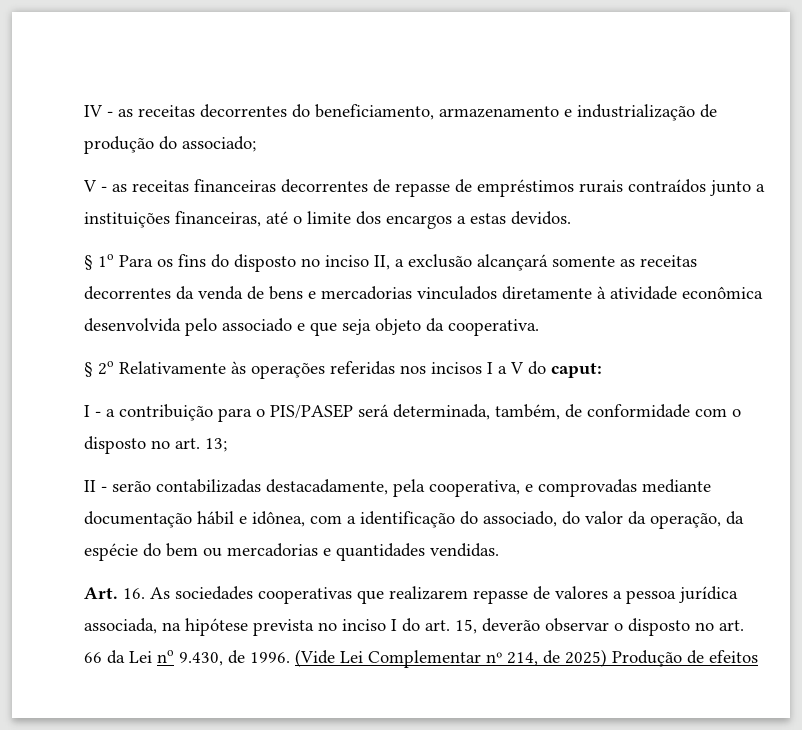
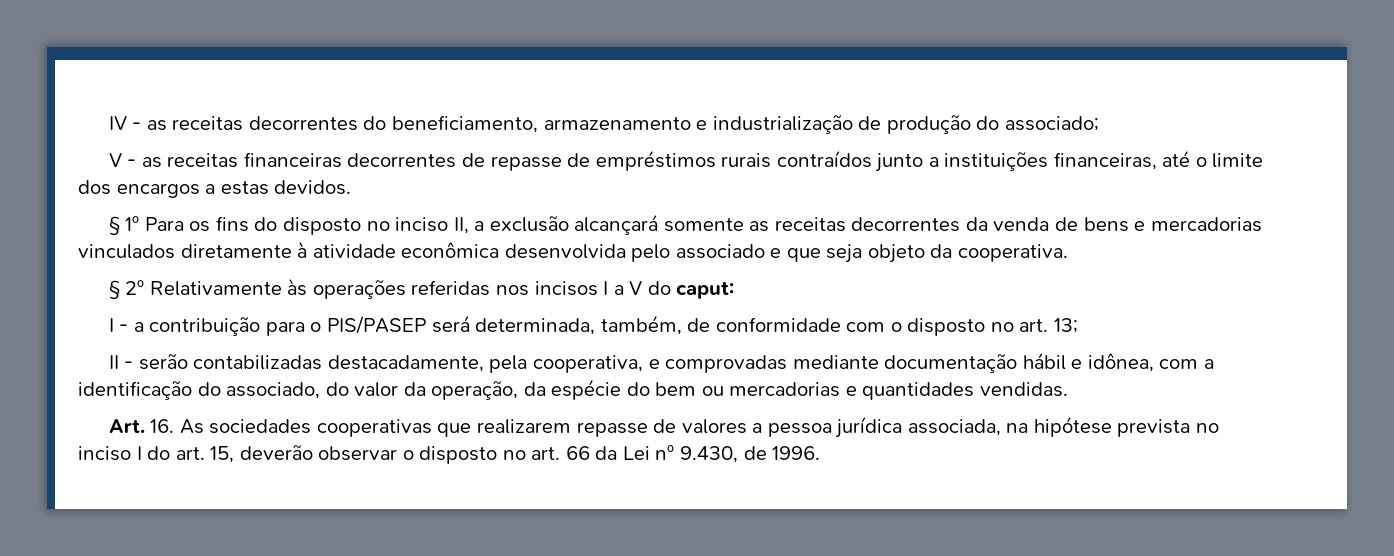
[98,254,114,267] 1o -> [125,216,140,231] 1º
[98,361,114,375] 2o -> [125,280,145,295] 2º
[157,650,174,663] no -> [655,445,675,460] nº
[295,649,758,668] (Vide Lei Complementar nº 214, de 2025) Produção de efeitos -> (821, 453) none

